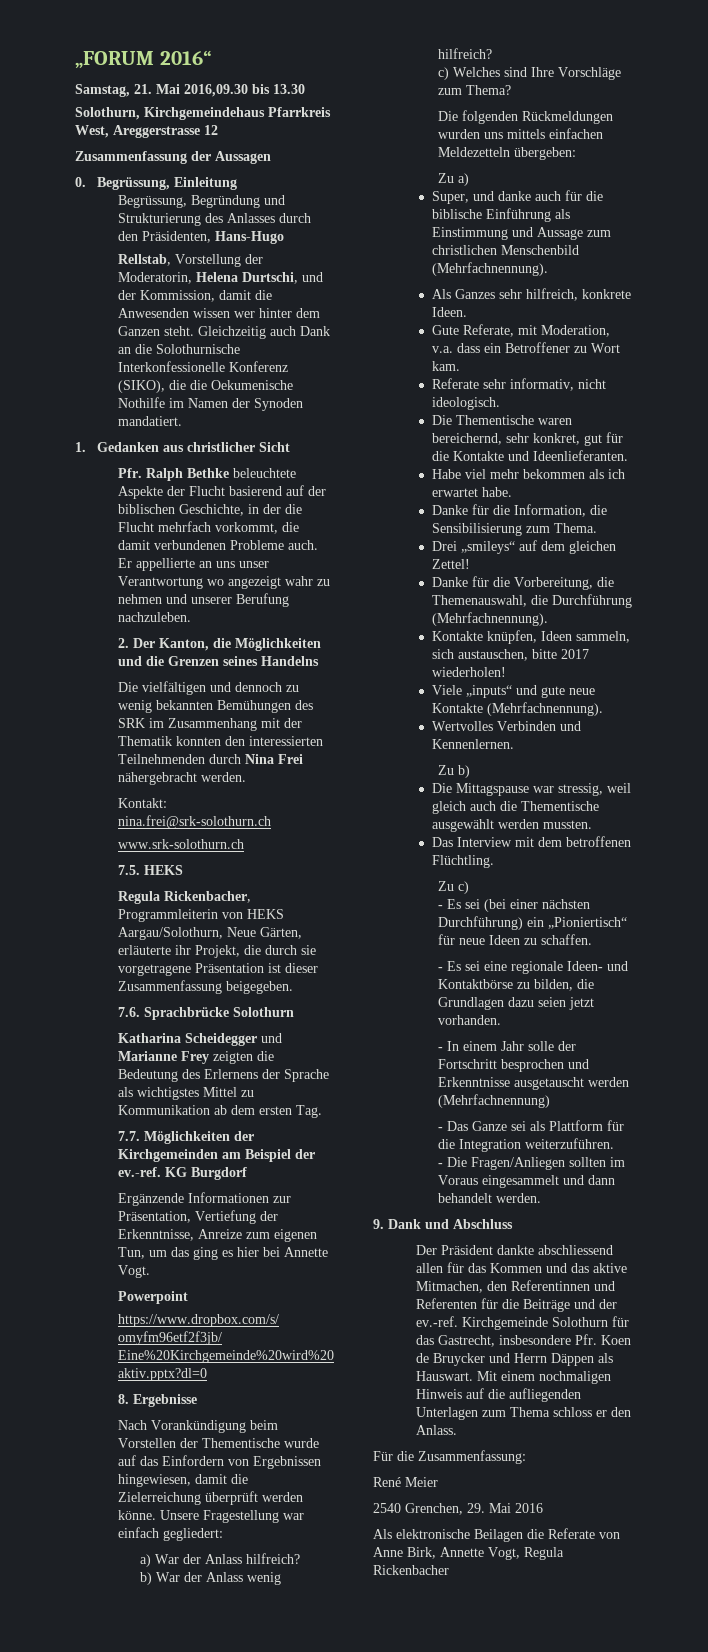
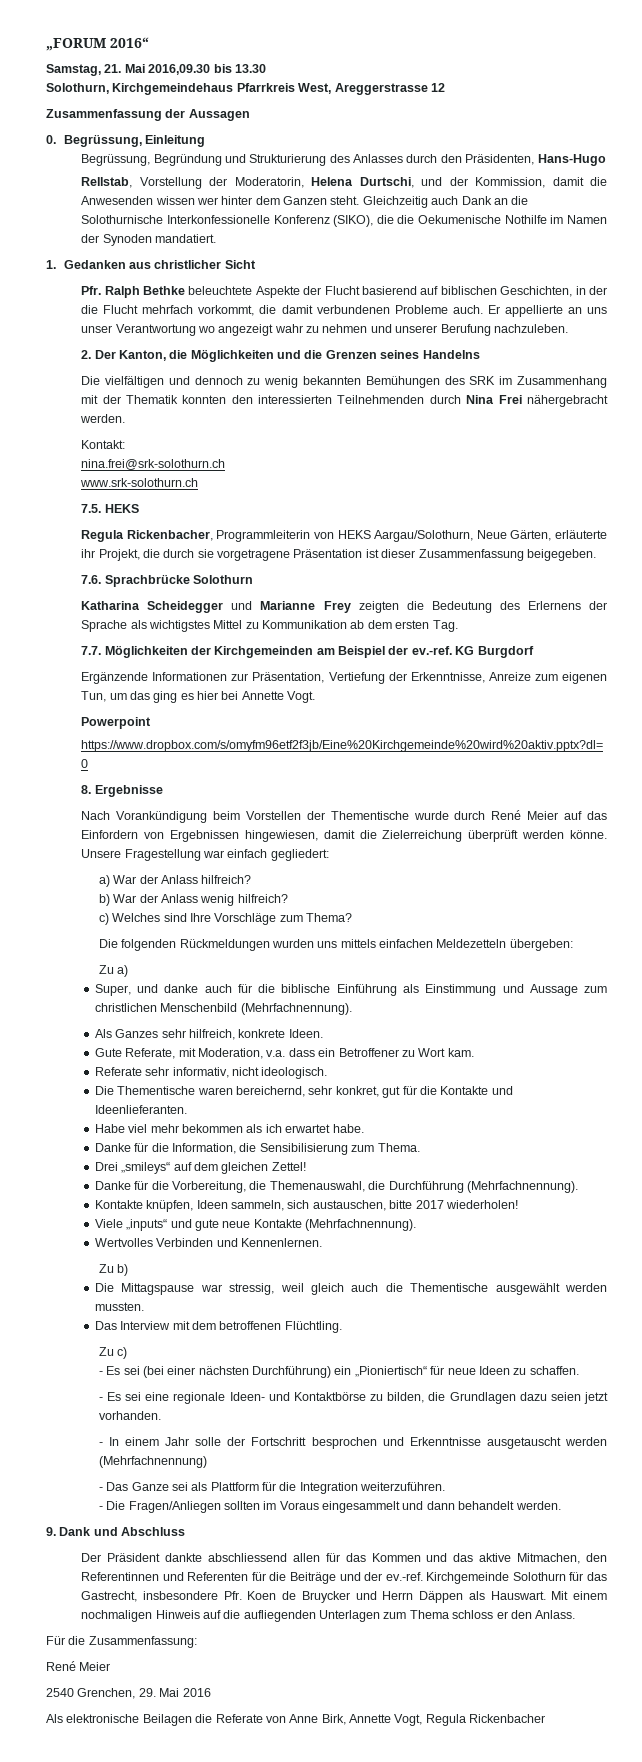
[308,486,327,496] [118,504,245,516] der biblischen Geschichte, -> [440,286,573,297] biblischen Geschichten,
(320, 1443) none -> [454,810,559,820] durch René Meier

